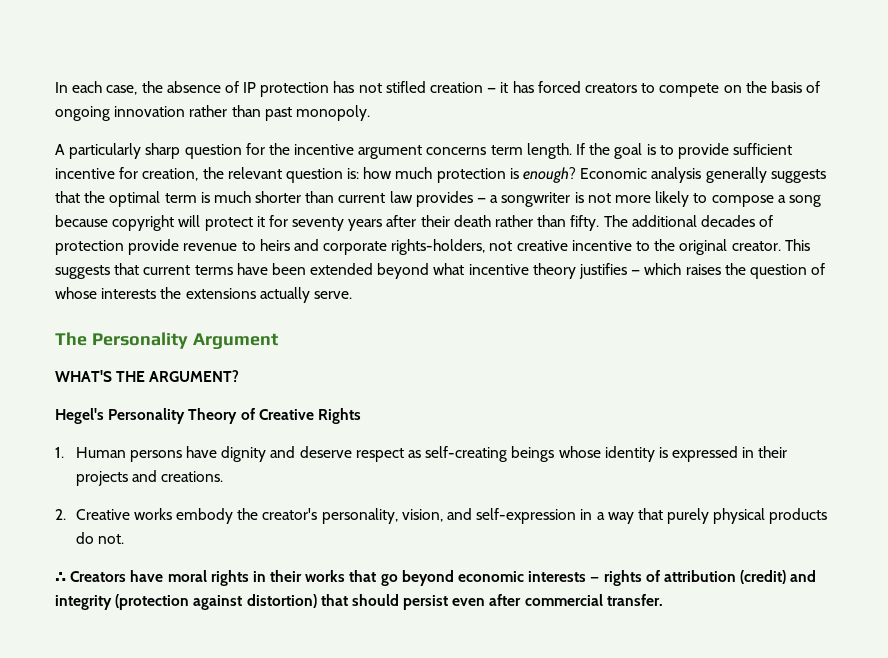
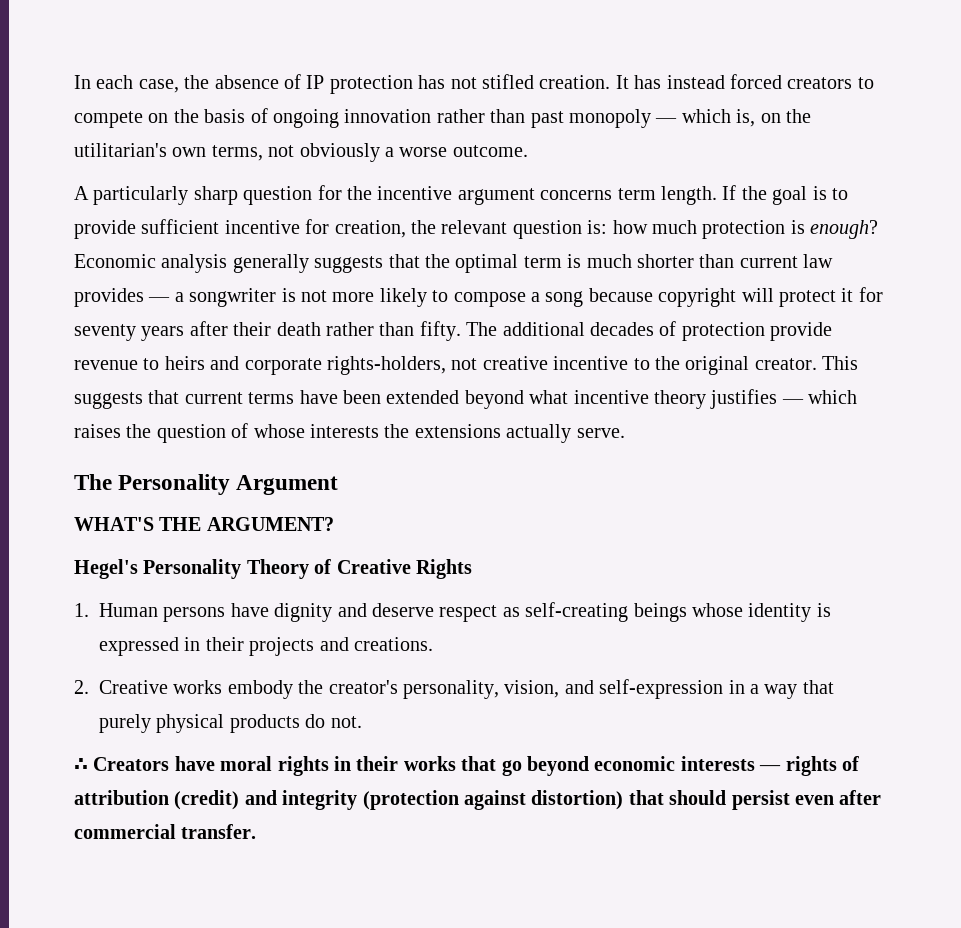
[430,81,534,93] creation — it has -> [539,75,725,89] creation. It has instead
[295,105,370,121] monopoly. -> [568,109,811,128] [74,143,528,162] monopoly — which is, on the utilitarian's own terms, not obviously a worse outcome.

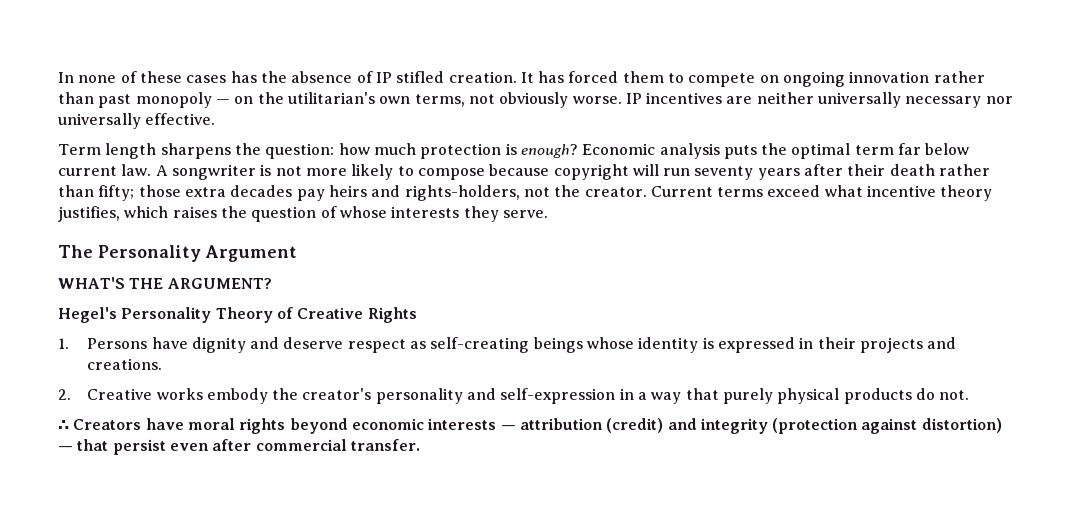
[96,75,179,93] each case, -> [78,71,257,83] none of these cases has
[329,75,477,94] protection has not -> (392, 77) none
[666,74,874,89] [74,108,268,128] instead forced creators to compete on the basis of -> [568,71,779,87] forced them to compete on
[681,109,756,127] which is, -> (230, 101) none
[385,145,528,157] [74,185,848,205] [74,219,608,239] a worse outcome. // A particularly sharp question for the incentive argument concerns term length. If the goal is to provide sufficient incentive for creation, the relevant question is: -> [572,92,1013,108] [58,113,216,129] [58,143,335,159] worse. IP incentives are neither universally necessary nor universally effective. // Term length sharpens the question:
[232,254,834,273] [74,288,184,307] generally suggests that the optimal term is much shorter than current law provides — a -> [723,143,970,159] [58,164,168,176] puts the optimal term far below current law. A
[531,291,584,307] a song -> (485, 174) none
[778,287,883,307] protect it for -> [663,168,691,176] run
[419,321,833,341] [74,358,160,370] fifty. The additional decades of protection provide revenue to -> [98,185,325,201] fifty; those extra decades pay
[244,358,322,375] corporate -> (401, 191) none
[482,356,859,375] [74,390,524,409] creative incentive to the original creator. This suggests that current terms have been extended beyond -> [554,185,821,197] the creator. Current terms exceed
[710,389,804,409] justifies — -> [58,206,120,222] justifies,
[384,424,572,443] the extensions actually -> [463,206,499,222] they
[99,603,226,622] Human persons -> [87,338,148,349] Persons
[403,680,560,699] personality, vision, -> [375,388,463,404] personality
[334,756,522,776] in their works that go -> (286, 426) none
[785,756,859,776] rights of -> (516, 427) none
[628,790,727,805] that should -> [58,439,109,451] — that

